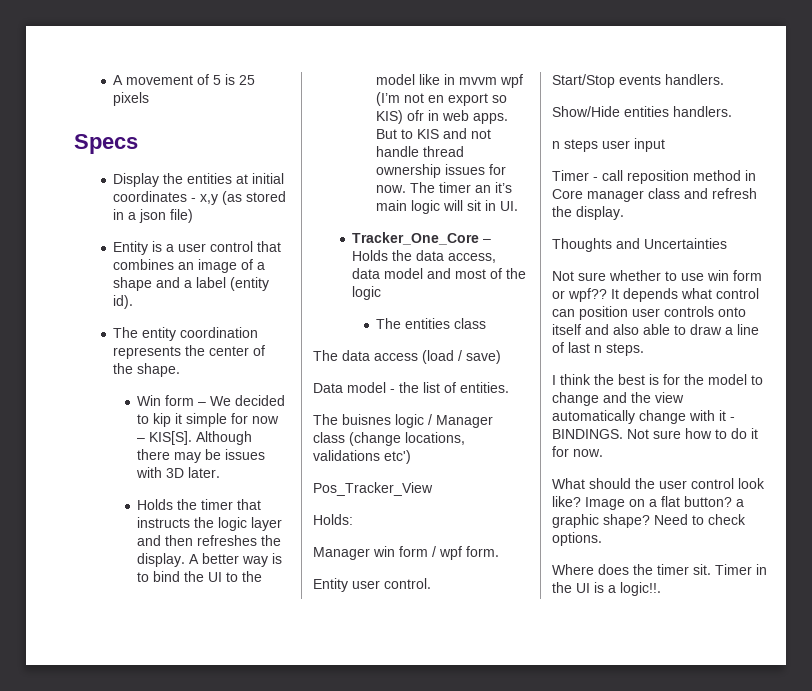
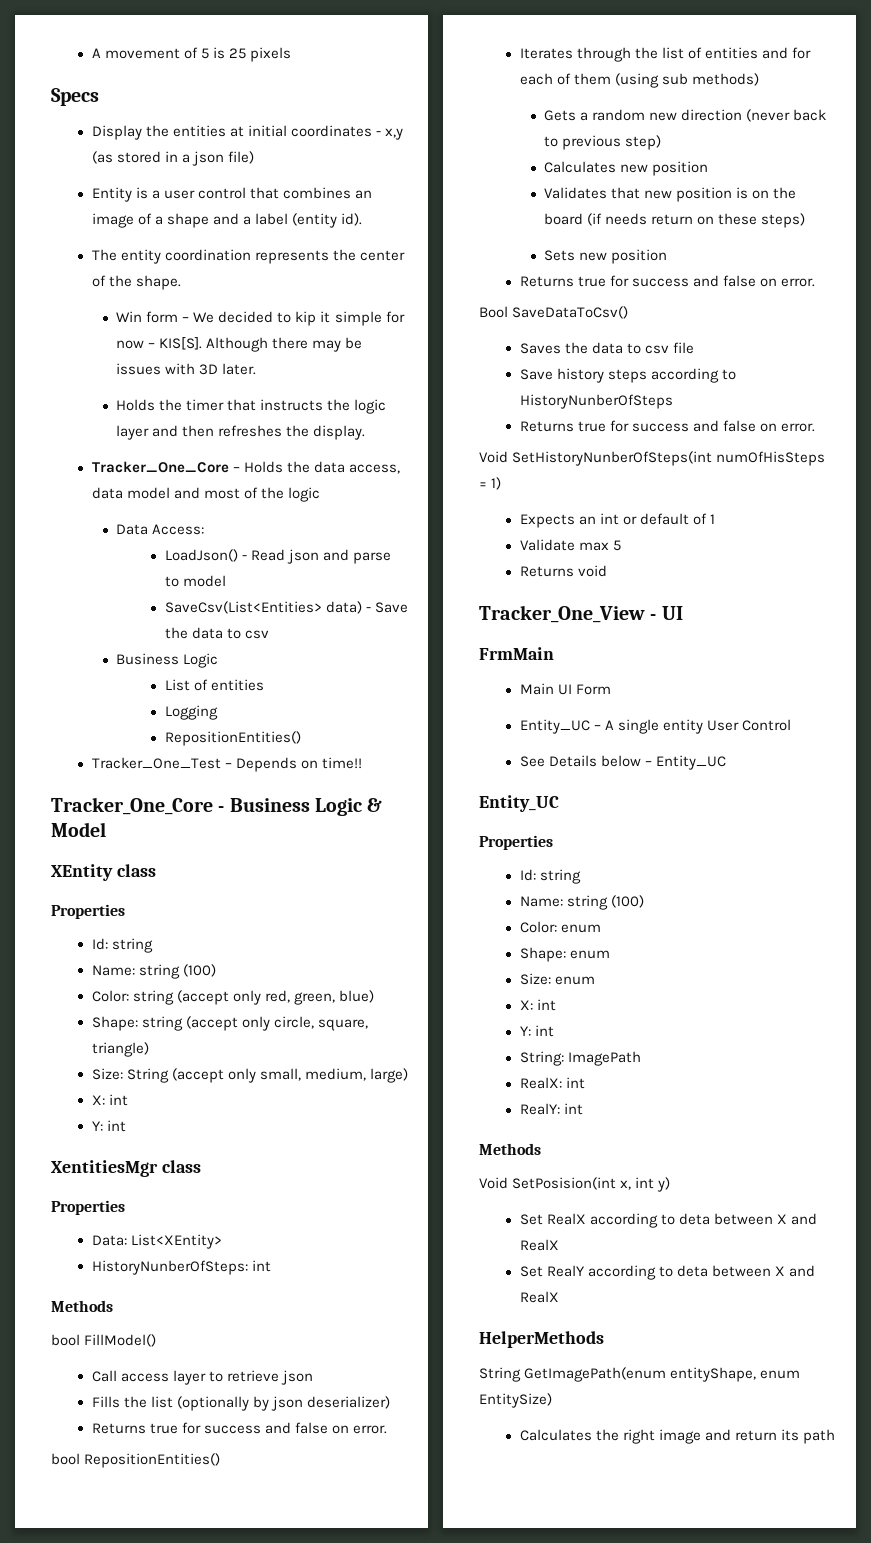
[189,553,283,567] [137,571,263,582] [376,74,524,88] [376,92,508,106] [376,110,509,124] [376,128,492,139] [376,146,465,157] [376,164,507,178] [376,182,513,193] [376,200,519,214] A better way is to bind the UI to the model like in mvvm wpf (I’m not en export so KIS) ofr in web apps. But to KIS and not handle thread ownership issues for now. The timer an it’s main logic will sit in UI. -> (366, 432) none
[376,318,487,329] [313,350,501,364] [313,382,509,393] [313,414,493,428] [313,432,465,446] [313,450,411,464] [313,482,433,496] [313,514,353,525] [313,546,499,560] [313,578,431,592] [552,74,724,88] [552,106,732,117] [552,138,665,152] [552,170,756,184] [552,188,757,202] [552,206,624,220] [552,238,727,252] [552,270,762,281] [552,288,759,302] [552,306,746,320] [552,324,759,335] [552,342,644,356] [552,374,763,385] [552,392,684,406] [552,410,735,424] [552,428,758,439] [552,446,603,457] [552,478,765,489] [552,496,744,510] [552,514,746,528] [552,532,602,546] [552,564,767,575] [552,582,661,596] The entities class // The data access (load / save) // Data model - the list of entities. // The buisnes logic / Manager class (change locations, validations etc') // Pos_Tracker_View // Holds: // Manager win form / wpf form. // Entity user control. // Start/Stop events handlers. // Show/Hide entities handlers. // n steps user input // Timer - call reposition method in Core manager class and refresh the display. // Thoughts and Uncertainties // Not sure whether to use win form or wpf?? It depends what control can position user controls onto itself and also able to draw a line of last n steps. // I think the best is for the model to change and the view automatically change with it - BINDINGS. Not sure how to do it for now. // What should the user control look like? Image on a flat button? a graphic shape? Need to check options. // Where does the timer sit. Timer in the UI is a logic!!. -> [116,524,205,535] [164,549,391,564] [164,575,226,587] [164,601,408,614] [164,627,269,639] [116,653,219,668] [164,679,264,691] [164,705,218,720] [164,731,301,746] [91,757,363,772] [51,797,383,816] [51,822,106,837] [51,864,156,881] [51,904,125,919] [91,938,153,953] [91,964,216,979] [91,990,375,1005] [91,1016,369,1031] [91,1042,149,1057] [91,1068,409,1083] [91,1094,128,1106] [91,1120,126,1132] [51,1160,201,1177] [51,1200,125,1215] [91,1234,222,1249] [91,1260,271,1275] [51,1300,113,1312] [51,1334,157,1347] [91,1370,314,1385] [91,1396,391,1411] [91,1422,388,1434] [51,1453,221,1468] [519,47,812,62] [519,73,760,88] [544,109,827,122] [544,135,662,150] [544,161,709,176] [544,187,797,202] [544,213,806,228] [544,249,668,264] [519,275,816,287] [479,306,629,319] [519,342,695,354] [519,368,737,383] [519,394,673,409] [519,420,816,432] [479,451,826,466] [479,477,502,490] [519,513,716,528] [519,539,621,551] [519,565,607,577] [479,605,683,623] [479,647,554,660] [519,683,611,695] [519,719,792,734] [519,755,727,770] [479,795,559,812] [479,835,553,850] [519,869,581,884] [519,895,644,910] [519,921,601,933] [519,947,610,962] [519,973,595,985] [519,999,556,1011] [519,1025,554,1037] [519,1051,641,1066] [519,1077,585,1089] [519,1103,583,1115] [479,1143,541,1155] [479,1177,671,1192] [519,1213,818,1228] [519,1239,559,1251] [519,1265,816,1280] [519,1291,559,1303] [479,1331,604,1348] [479,1367,801,1382] [479,1393,552,1408] [519,1429,836,1444] Data Access: // LoadJson() - Read json and parse to model // SaveCsv(List<Entities> data) - Save the data to csv // Business Logic // List of entities // Logging // RepositionEntities() // Tracker_One_Test – Depends on time!! // Tracker_One_Core - Business Logic & Model // XEntity class // Properties // Id: string // Name: string (100) // Color: string (accept only red, green, blue) // Shape: string (accept only circle, square, triangle) // Size: String (accept only small, medium, large) // X: int // Y: int // XentitiesMgr class // Properties // Data: List<XEntity> // HistoryNunberOfSteps: int // Methods // bool FillModel() // Call access layer to retrieve json // Fills the list (optionally by json deserializer) // Returns true for success and false on error. // bool RepositionEntities() // Iterates through the list of entities and for each of them (using sub methods) // Gets a random new direction (never back to previous step) // Calculates new position // Validates that new position is on the board (if needs return on these steps) // Sets new position // Returns true for success and false on error. // Bool SaveDataToCsv() // Saves the data to csv file // Save history steps according to HistoryNunberOfSteps // Returns true for success and false on error. // Void SetHistoryNunberOfSteps(int numOfHisSteps = 1) // Expects an int or default of 1 // Validate max 5 // Returns void // Tracker_One_View - UI // FrmMain // Main UI Form // Entity_UC – A single entity User Control // See Details below – Entity_UC // Entity_UC // Properties // Id: string // Name: string (100) // Color: enum // Shape: enum // Size: enum // X: int // Y: int // String: ImagePath // RealX: int // RealY: int // Methods // Void SetPosision(int x, int y) // Set RealX according to deta between X and RealX // Set RealY according to deta between X and RealX // HelperMethods // String GetImagePath(enum entityShape, enum EntitySize) // Calculates the right image and return its path

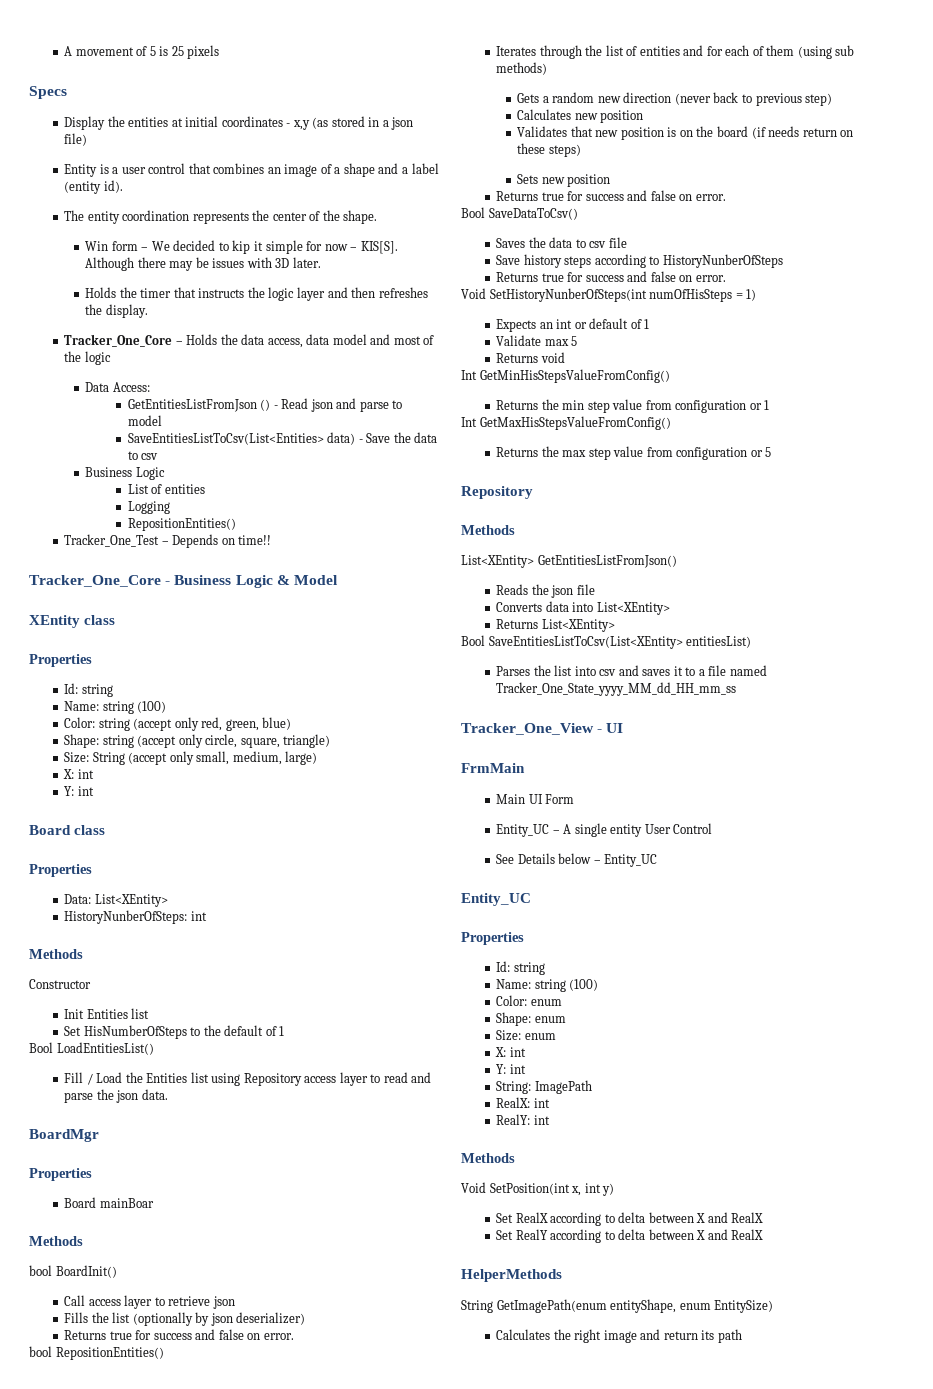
[164,549,238,562] LoadJson() -> [127,399,271,412] GetEntitiesListFromJson ()
[164,601,322,614] SaveCsv(List<Entities> -> [127,433,324,445] SaveEntitiesListToCsv(List<Entities>
[51,1160,158,1177] XentitiesMgr -> [29,825,71,835] Board
[51,1334,157,1347] // bool FillModel() -> [29,979,91,989] [64,1008,150,1019] [64,1025,285,1039] [29,1042,154,1055] [64,1072,432,1086] [64,1089,168,1103] [29,1129,99,1142] [29,1168,92,1181] [64,1197,154,1208] [29,1236,83,1246] [29,1265,117,1278] // Constructor // Init Entities list // Set HisNumberOfSteps to the default of 1 // Bool LoadEntitiesList() // Fill / Load the Entities list using Repository access layer to read and parse the json data. // BoardMgr // Properties // Board mainBoar // Methods // bool BoardInit()
(607, 571) none -> [461,369,670,383] [496,399,770,413] [461,416,671,430] [496,446,772,460] [461,486,533,499] [461,525,515,535] [461,555,677,568] [496,584,595,598] [496,601,670,615] [496,619,615,632] [461,635,752,649] [496,665,767,676] [496,682,737,696] // Int GetMinHisStepsValueFromConfig() // Returns the min step value from configuration or 1 // Int GetMaxHisStepsValueFromConfig() // Returns the max step value from configuration or 5 // Repository // Methods // List<XEntity> GetEntitiesListFromJson() // Reads the json file // Converts data into List<XEntity> // Returns List<XEntity> // Bool SaveEntitiesListToCsv(List<XEntity> entitiesList) // Parses the list into csv and saves it to a file named Tracker_One_State_yyyy_MM_dd_HH_mm_ss
[512,1177,617,1190] SetPosision(int -> [489,1183,570,1195] SetPosition(int
[679,1213,711,1225] deta -> [618,1212,646,1223] delta
[677,1265,709,1277] deta -> [618,1229,646,1240] delta

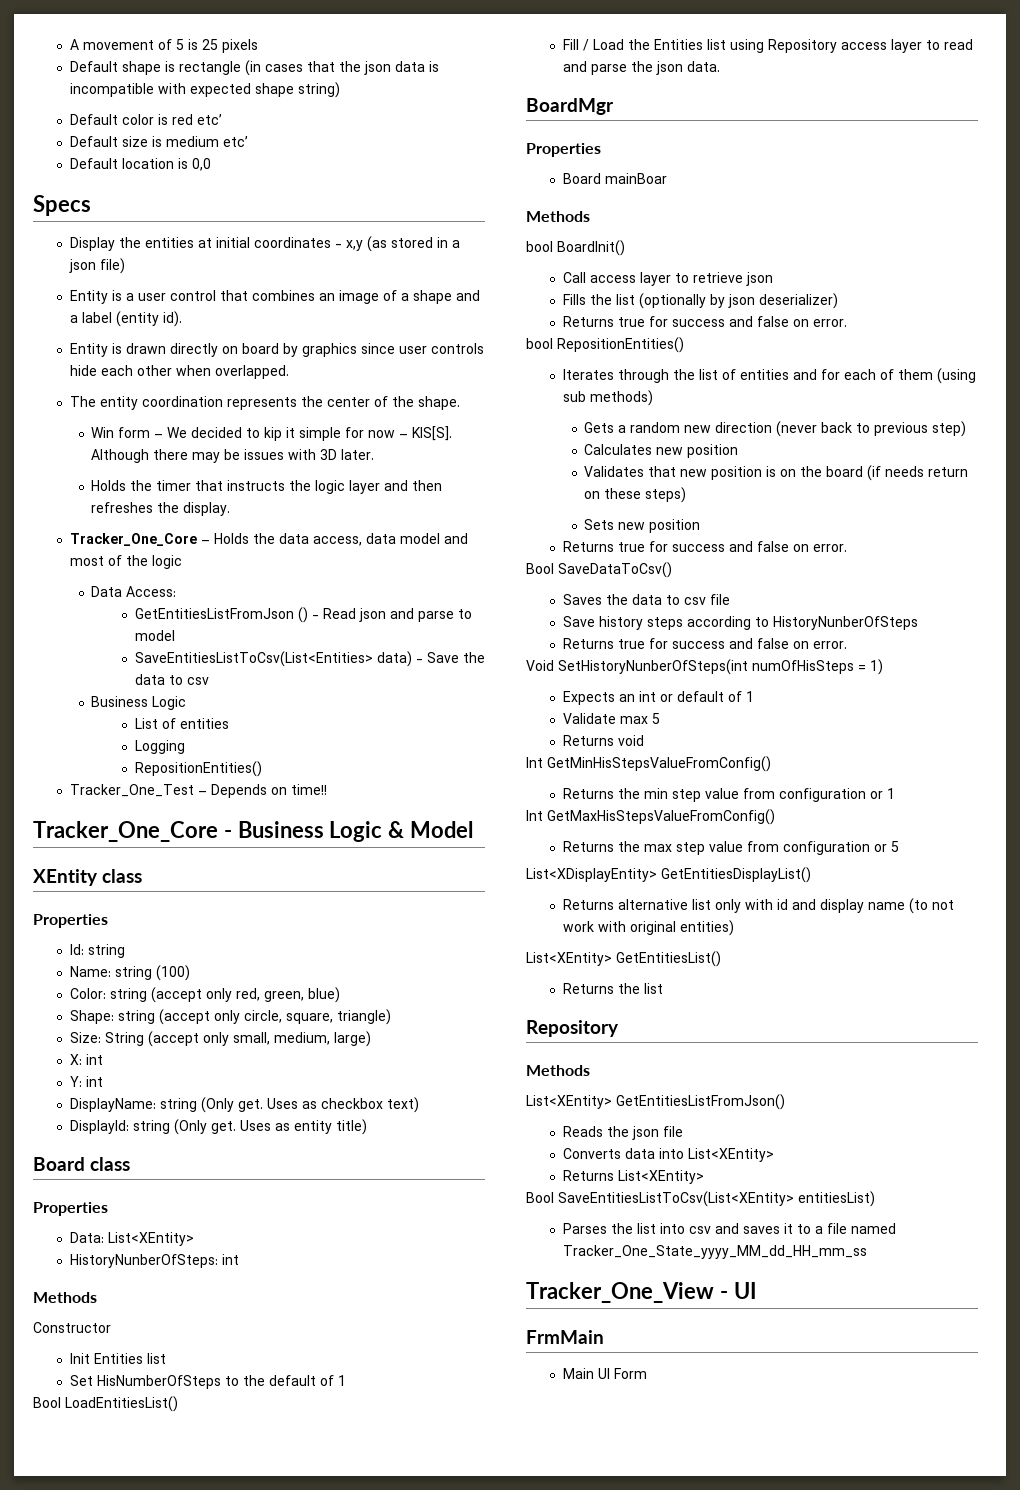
(220, 52) none -> [69,60,439,76] [69,82,340,98] [69,114,222,125] [69,136,248,147] [69,158,211,171] // Default shape is rectangle (in cases that the json data is incompatible with expected shape string) // Default color is red etc’ // Default size is medium etc’ // Default location is 0,0
(123, 186) none -> [69,343,484,357] [69,365,289,379] // Entity is drawn directly on board by graphics since user controls hide each other when overlapped.
(94, 791) none -> [69,1097,419,1113] [69,1119,367,1135] // DisplayName: string (Only get. Uses as checkbox text) // DisplayId: string (Only get. Uses as entity title)
(772, 452) none -> [526,867,811,883] [562,898,954,914] [562,920,734,936] [526,951,721,967] [562,983,663,994] // List<XDisplayEntity> GetEntitiesDisplayList() // Returns alternative list only with id and display name (to not work with original entities) // List<XEntity> GetEntitiesList() // Returns the list
[496,823,713,837] [496,853,658,867] [461,893,531,906] [461,932,524,945] [496,961,545,975] [496,979,599,992] [496,995,562,1006] [496,1012,566,1026] [496,1030,556,1041] [495,1047,526,1057] [496,1064,526,1074] [496,1080,592,1094] [496,1097,550,1108] [496,1114,550,1125] [461,1153,515,1163] [461,1182,615,1196] [496,1212,764,1226] [496,1229,764,1243] [461,1269,562,1282] [461,1299,774,1313] [496,1329,742,1343] // Entity_UC – A single entity User Control // See Details below – Entity_UC // Entity_UC // Properties // Id: string // Name: string (100) // Color: enum // Shape: enum // Size: enum // X: int // Y: int // String: ImagePath // RealX: int // RealY: int // Methods // Void SetPosition(int x, int y) // Set RealX according to delta between X and RealX // Set RealY according to delta between X and RealX // HelperMethods // String GetImagePath(enum entityShape, enum EntitySize) // Calculates the right image and return its path -> (647, 1373) none

